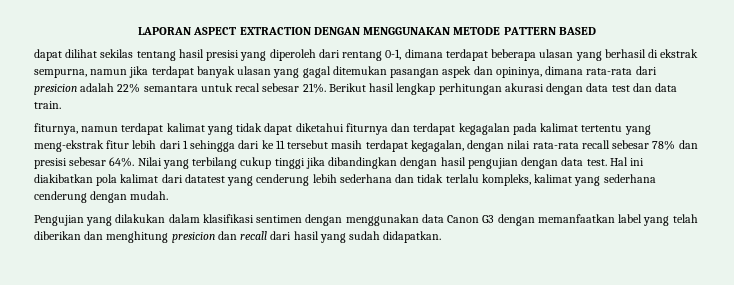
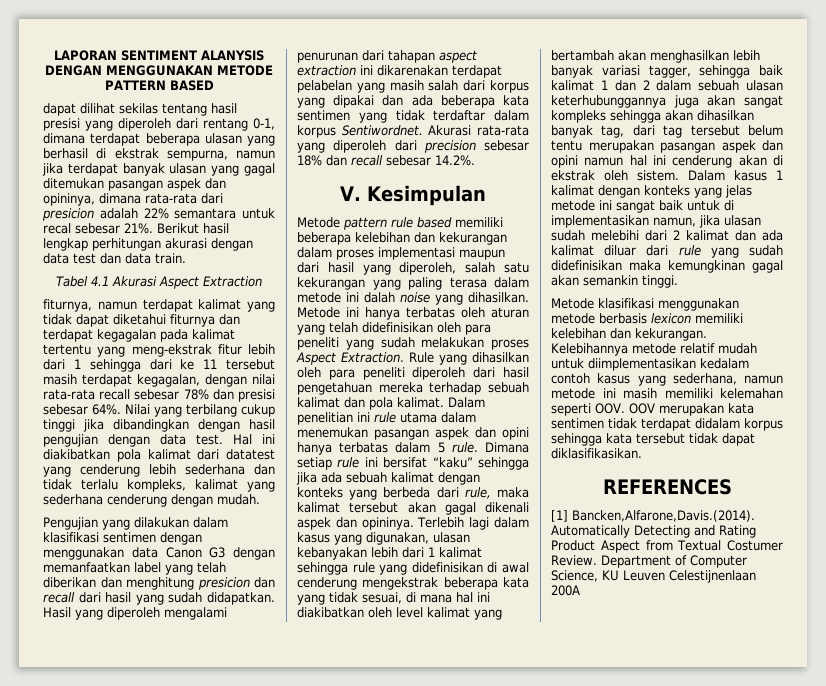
[193,27,311,35] ASPECT EXTRACTION -> [121,50,264,61] SENTIMENT ALANYSIS
(61, 105) none -> [56,276,262,289] // Tabel 4.1 Akurasi Aspect Extraction
(442, 237) none -> [43,607,227,620] [297,50,477,63] [297,65,502,78] [297,80,529,93] [297,95,529,108] [297,110,529,123] [297,125,529,138] [297,140,529,153] [297,155,475,166] [340,185,486,206] [297,217,503,230] [297,232,507,245] [297,247,505,260] [297,262,529,275] [297,277,529,290] [297,292,529,305] [297,307,529,320] [297,322,491,335] [297,337,529,350] [296,352,529,365] [297,367,529,380] [297,382,529,395] [297,397,485,410] [297,412,476,425] [297,427,529,440] [297,442,529,455] [297,457,529,470] [296,472,480,485] [297,487,529,500] [297,502,529,515] [297,517,529,530] [297,532,470,545] [297,547,482,560] [297,562,529,575] [297,577,529,590] [297,592,490,605] [297,607,502,620] [551,50,760,63] [551,65,783,78] [551,80,783,91] [551,95,783,108] [551,110,754,123] [551,125,783,138] [551,140,783,153] [551,155,783,168] [551,170,783,181] [551,185,752,198] [551,200,734,213] [551,215,761,228] [551,230,783,241] [551,245,783,258] [551,260,783,273] [551,275,678,288] [551,298,739,311] [551,313,743,324] [551,328,707,341] [551,343,757,356] [551,358,749,371] [551,373,783,386] [551,388,783,399] [551,403,754,416] [551,418,783,431] [551,433,755,446] [551,448,642,459] [602,479,732,495] [551,510,755,522] [551,525,756,538] [551,540,783,553] [551,555,747,568] [551,570,756,583] [551,585,580,596] Hasil yang diperoleh mengalami penurunan dari tahapan aspect extraction ini dikarenakan terdapat pelabelan yang masih salah dari korpus yang dipakai dan ada beberapa kata sentimen yang tidak terdaftar dalam korpus Sentiwordnet. Akurasi rata-rata yang diperoleh dari precision sebesar 18% dan recall sebesar 14.2%. // V. Kesimpulan // Metode pattern rule based memiliki beberapa kelebihan dan kekurangan dalam proses implementasi maupun dari hasil yang diperoleh, salah satu kekurangan yang paling terasa dalam metode ini dalah noise yang dihasilkan. Metode ini hanya terbatas oleh aturan yang telah didefinisikan oleh para peneliti yang sudah melakukan proses Aspect Extraction. Rule yang dihasilkan oleh para peneliti diperoleh dari hasil pengetahuan mereka terhadap sebuah kalimat dan pola kalimat. Dalam penelitian ini rule utama dalam menemukan pasangan aspek dan opini hanya terbatas dalam 5 rule. Dimana setiap rule ini bersifat “kaku” sehingga jika ada sebuah kalimat dengan konteks yang berbeda dari rule, maka kalimat tersebut akan gagal dikenali aspek dan opininya. Terlebih lagi dalam kasus yang digunakan, ulasan kebanyakan lebih dari 1 kalimat sehingga rule yang didefinisikan di awal cenderung mengekstrak beberapa kata yang tidak sesuai, di mana hal ini diakibatkan oleh level kalimat yang bertambah akan menghasilkan lebih banyak variasi tagger, sehingga baik kalimat 1 dan 2 dalam sebuah ulasan keterhubunggannya juga akan sangat kompleks sehingga akan dihasilkan banyak tag, dari tag tersebut belum tentu merupakan pasangan aspek dan opini namun hal ini cenderung akan di ekstrak oleh sistem. Dalam kasus 1 kalimat dengan konteks yang jelas metode ini sangat baik untuk di implementasikan namun, jika ulasan sudah melebihi dari 2 kalimat dan ada kalimat diluar dari rule yang sudah didefinisikan maka kemungkinan gagal akan semankin tinggi. // Metode klasifikasi menggunakan metode berbasis lexicon memiliki kelebihan dan kekurangan. Kelebihannya metode relatif mudah untuk diimplementasikan kedalam contoh kasus yang sederhana, namun metode ini masih memiliki kelemahan seperti OOV. OOV merupakan kata sentimen tidak terdapat didalam korpus sehingga kata tersebut tidak dapat diklasifikasikan. // REFERENCES // [1] Bancken,Alfarone,Davis.(2014). Automatically Detecting and Rating Product Aspect from Textual Costumer Review. Department of Computer Science, KU Leuven Celestijnenlaan 200A

